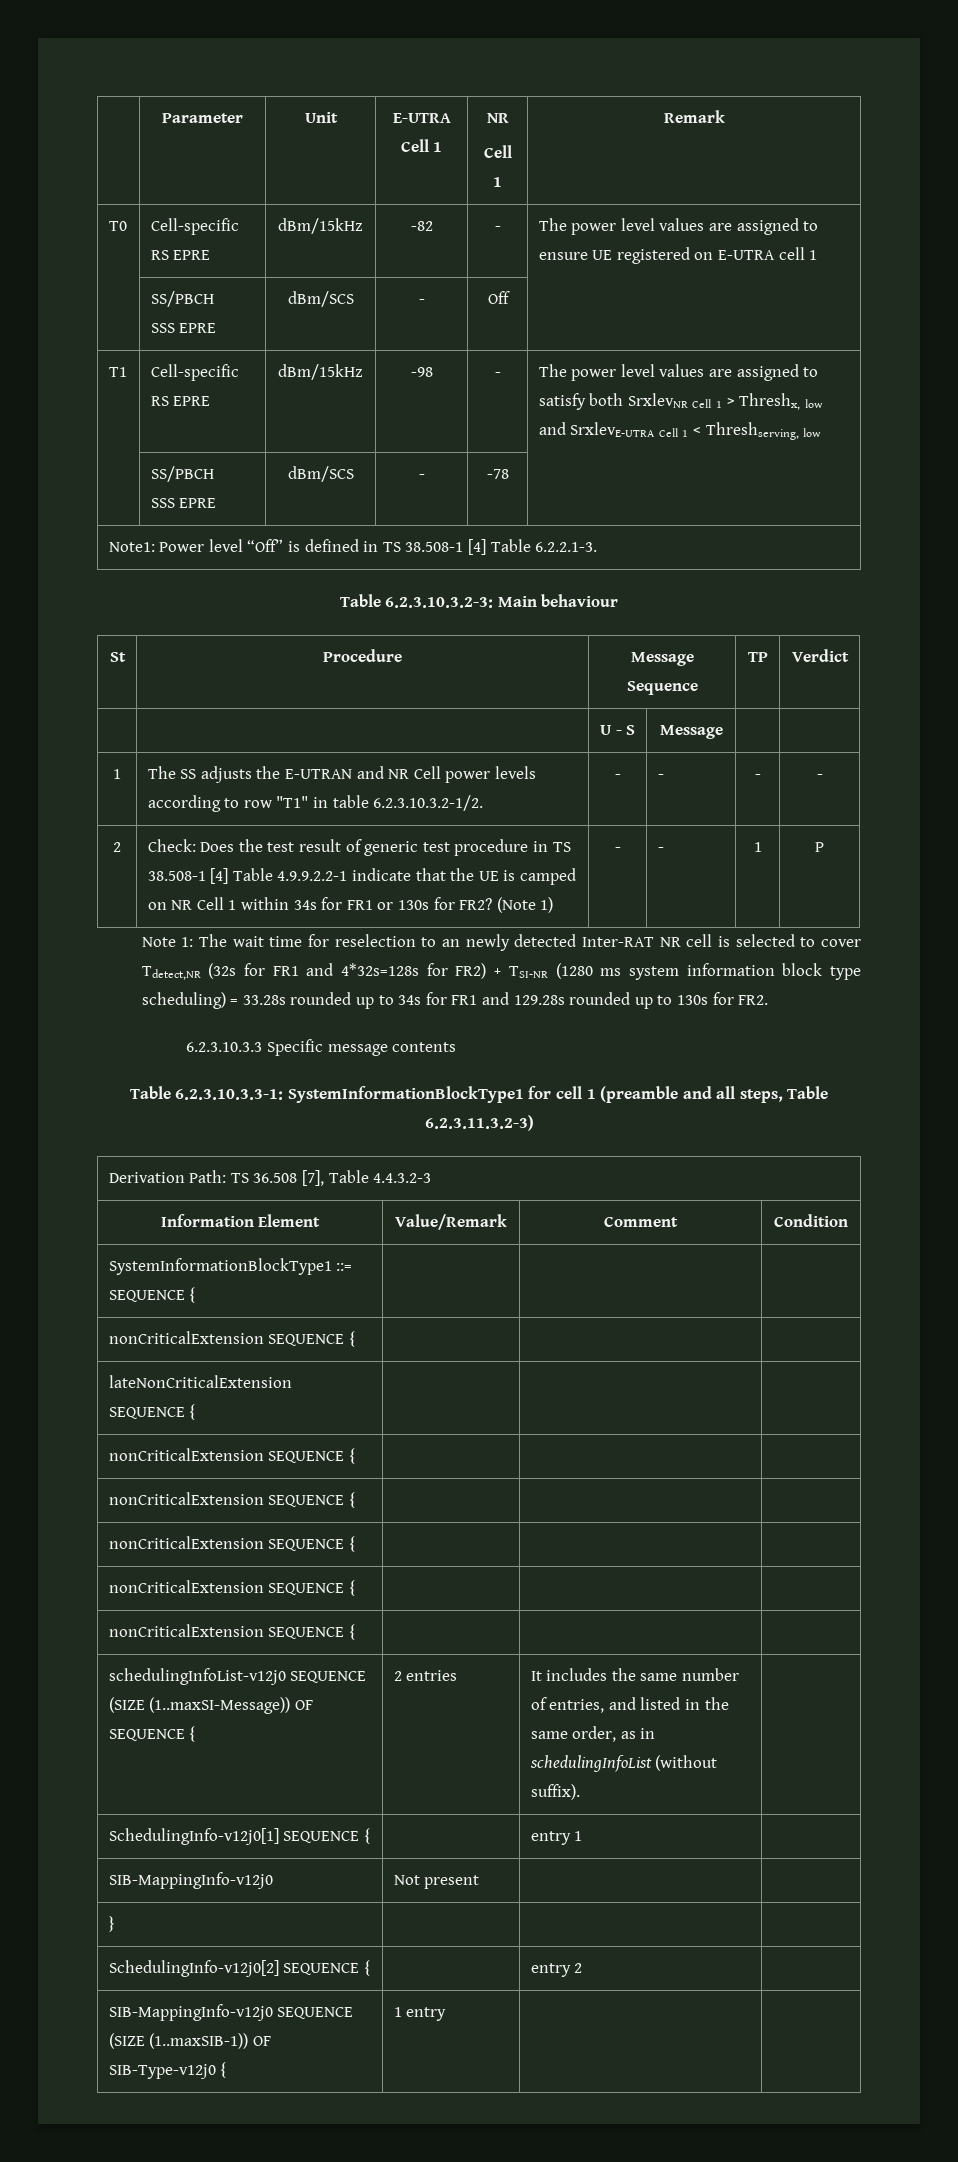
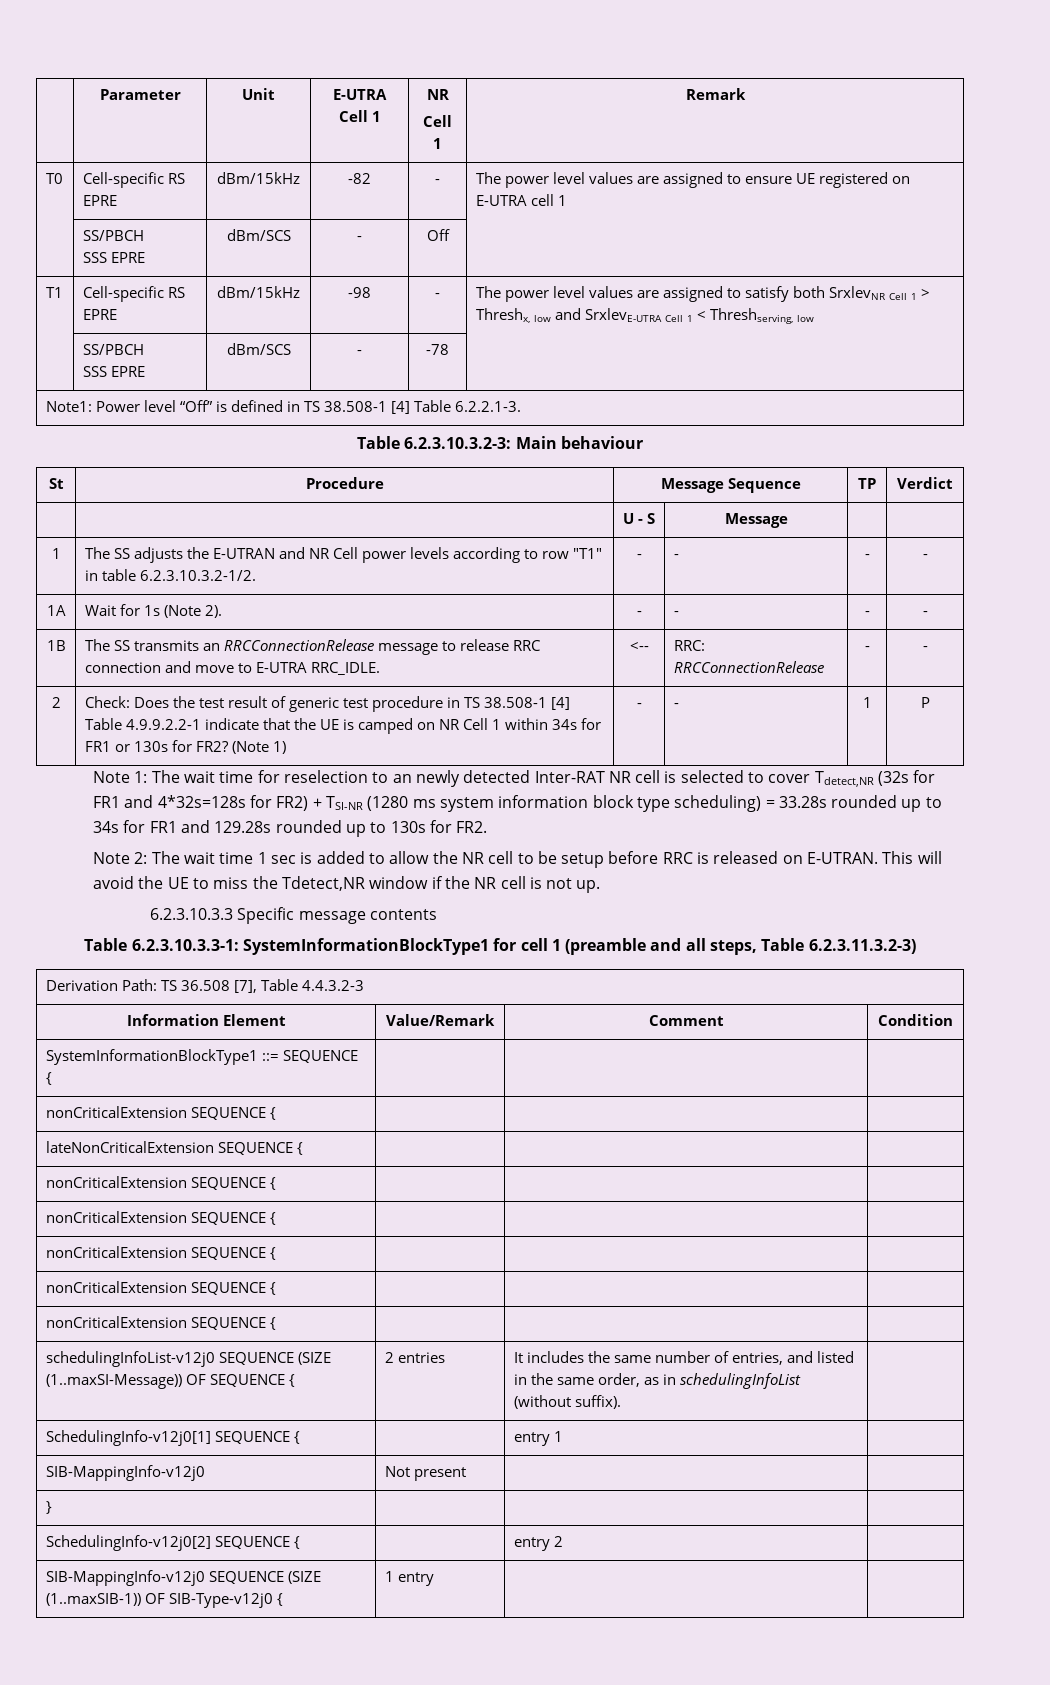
(823, 776) none -> [46,605,66,616] [84,604,222,618] [636,611,642,616] [673,611,679,616] [864,611,870,616] [922,611,928,616] [46,640,66,651] [84,639,541,655] [84,661,380,675] [629,642,649,651] [673,640,705,651] [673,661,824,673] [864,646,870,651] [922,646,928,651] // 1A | Wait for 1s (Note 2). | - | - | - | - // 1B | The SS transmits an RRCConnectionRelease message to release RRC connection and move to E-UTRA RRC_IDLE. | <-- | RRC: RRCConnectionRelease | - | -
(769, 1000) none -> [93,851,942,868] [93,876,601,893] // Note 2: The wait time 1 sec is added to allow the NR cell to be setup before RRC is released on E-UTRAN. This will avoid the UE to miss the Tdetect,NR window if the NR cell is not up.

